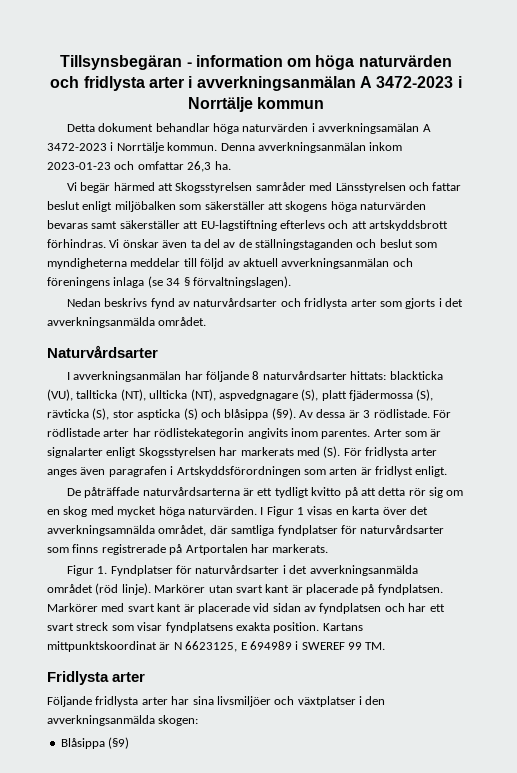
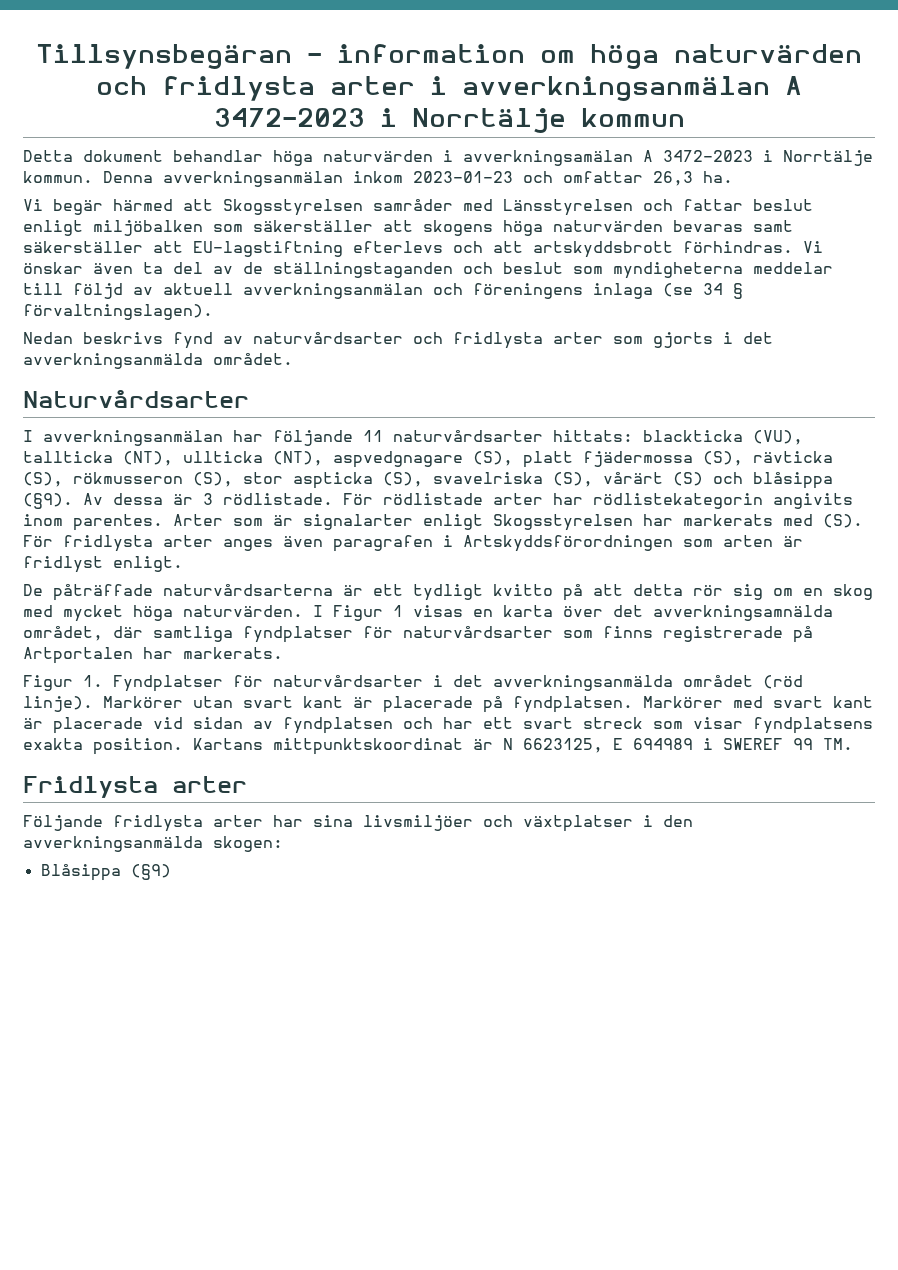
[252,371,260,380] 8 -> [363,430,383,442] 11
[112,409,181,420] stor aspticka -> [73,472,663,489] rökmusseron (S), stor aspticka (S), svavelriska (S), vårärt

